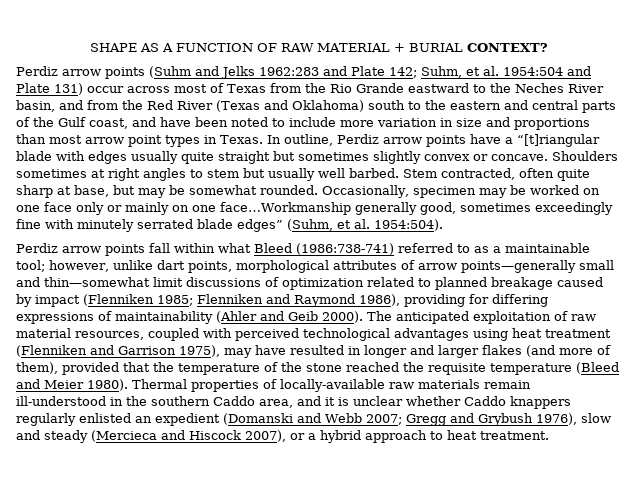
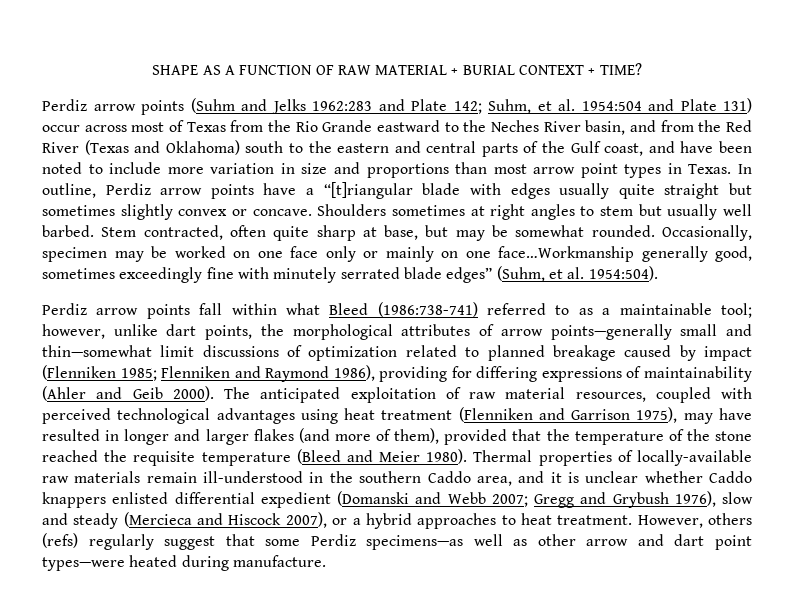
[466,43,548,52] CONTEXT? -> [519,63,642,75] CONTEXT + TIME?
(232, 267) none -> [260,324,284,336] the
[16,413,152,426] regularly enlisted an -> [112,492,255,504] enlisted differential
[365,430,427,443] approach -> [417,513,497,529] approaches
(549, 435) none -> [637,513,752,528] [42,533,753,550] [42,555,326,571] However, others (refs) regularly suggest that some Perdiz specimens—as well as other arrow and dart point types—were heated during manufacture.

